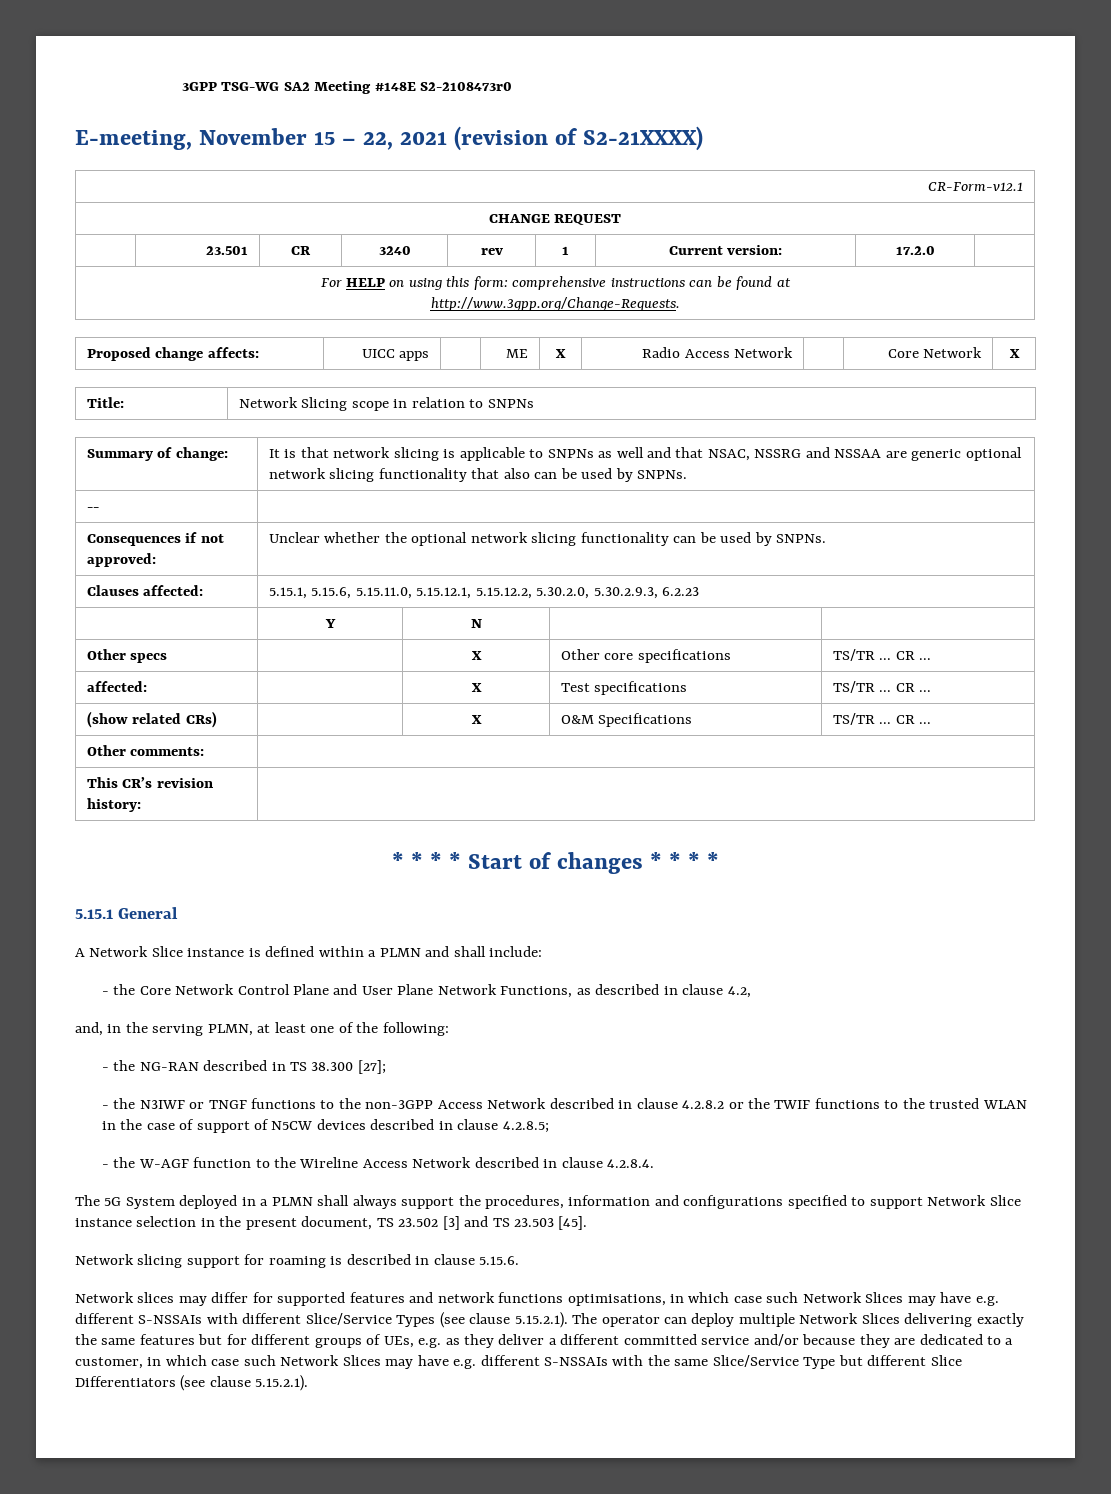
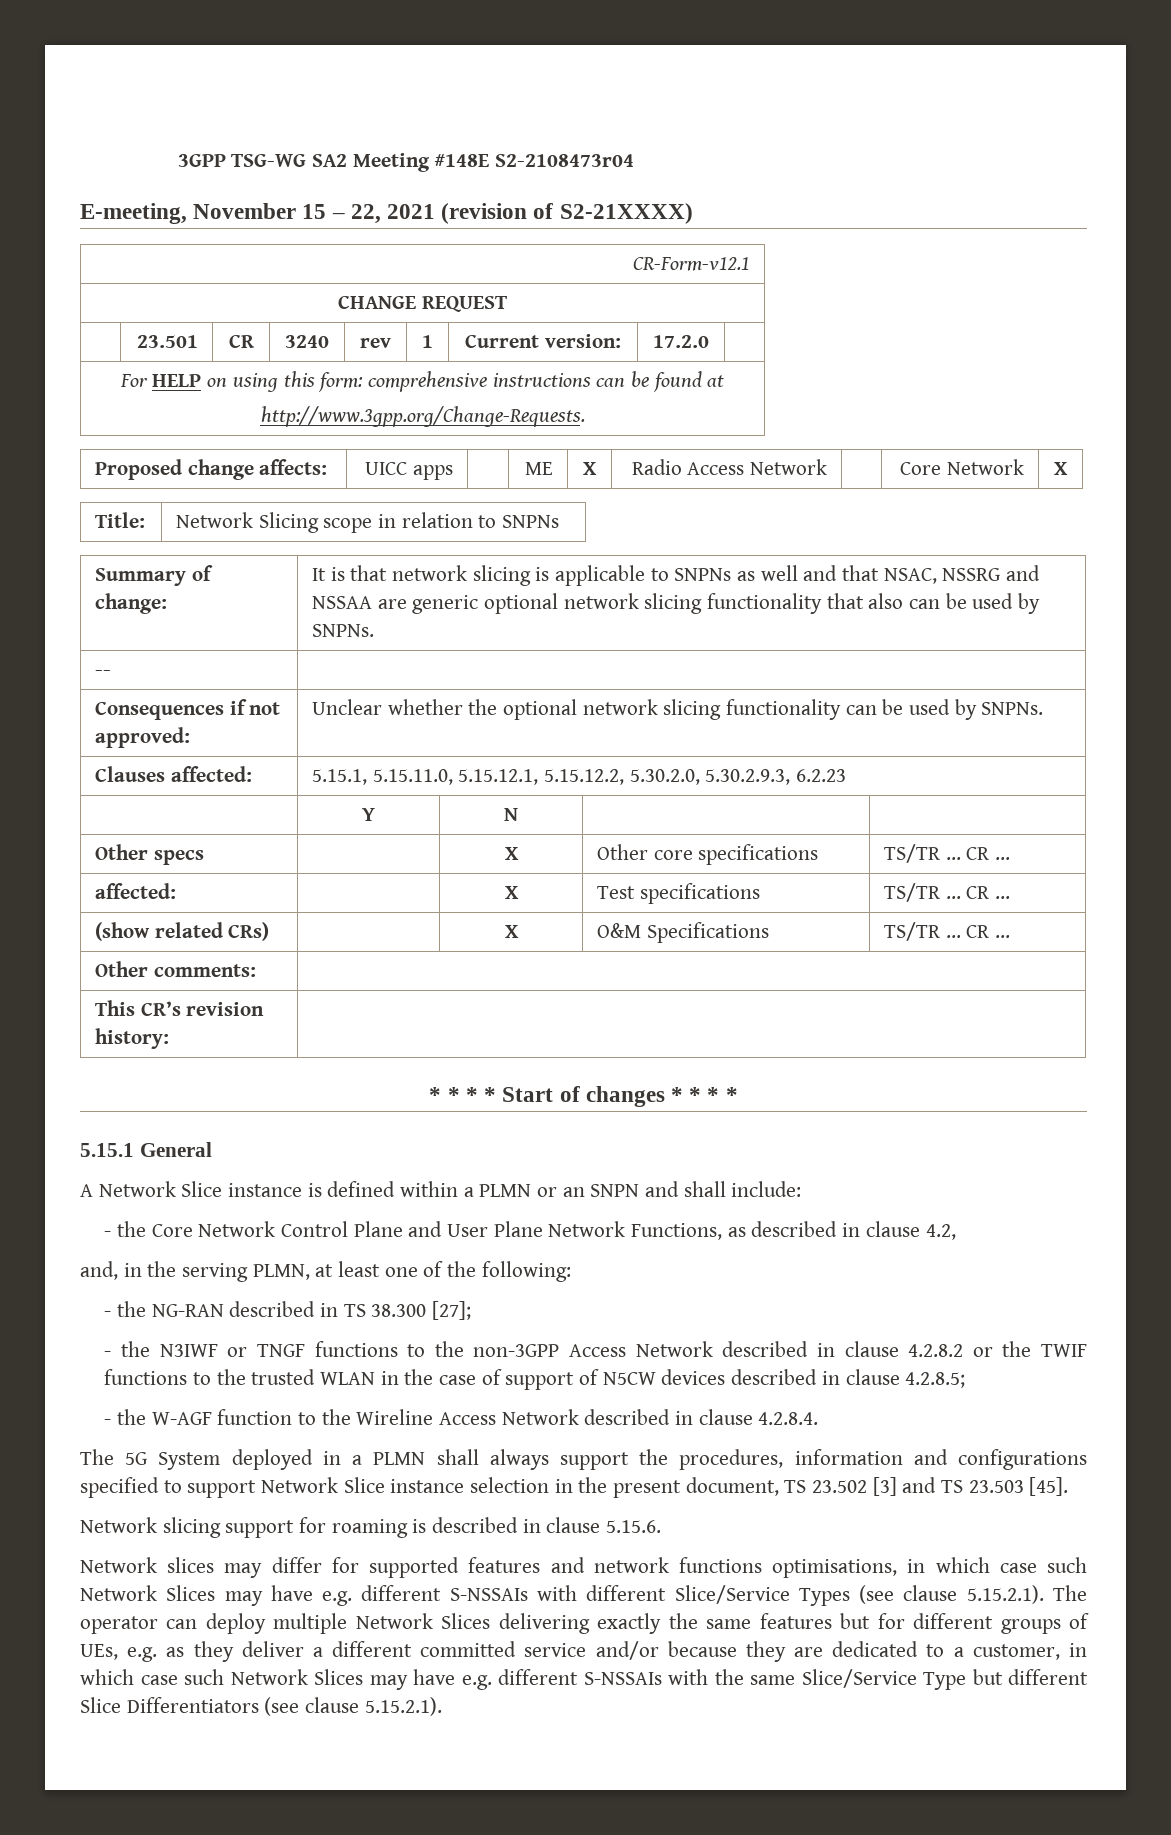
[420,82,513,91] S2-2108473r0 -> [495,154,635,167] S2-2108473r04
[311,587,352,599] 5.15.6, -> (368, 777) none
(421, 952) none -> [537,1184,640,1197] or an SNPN

